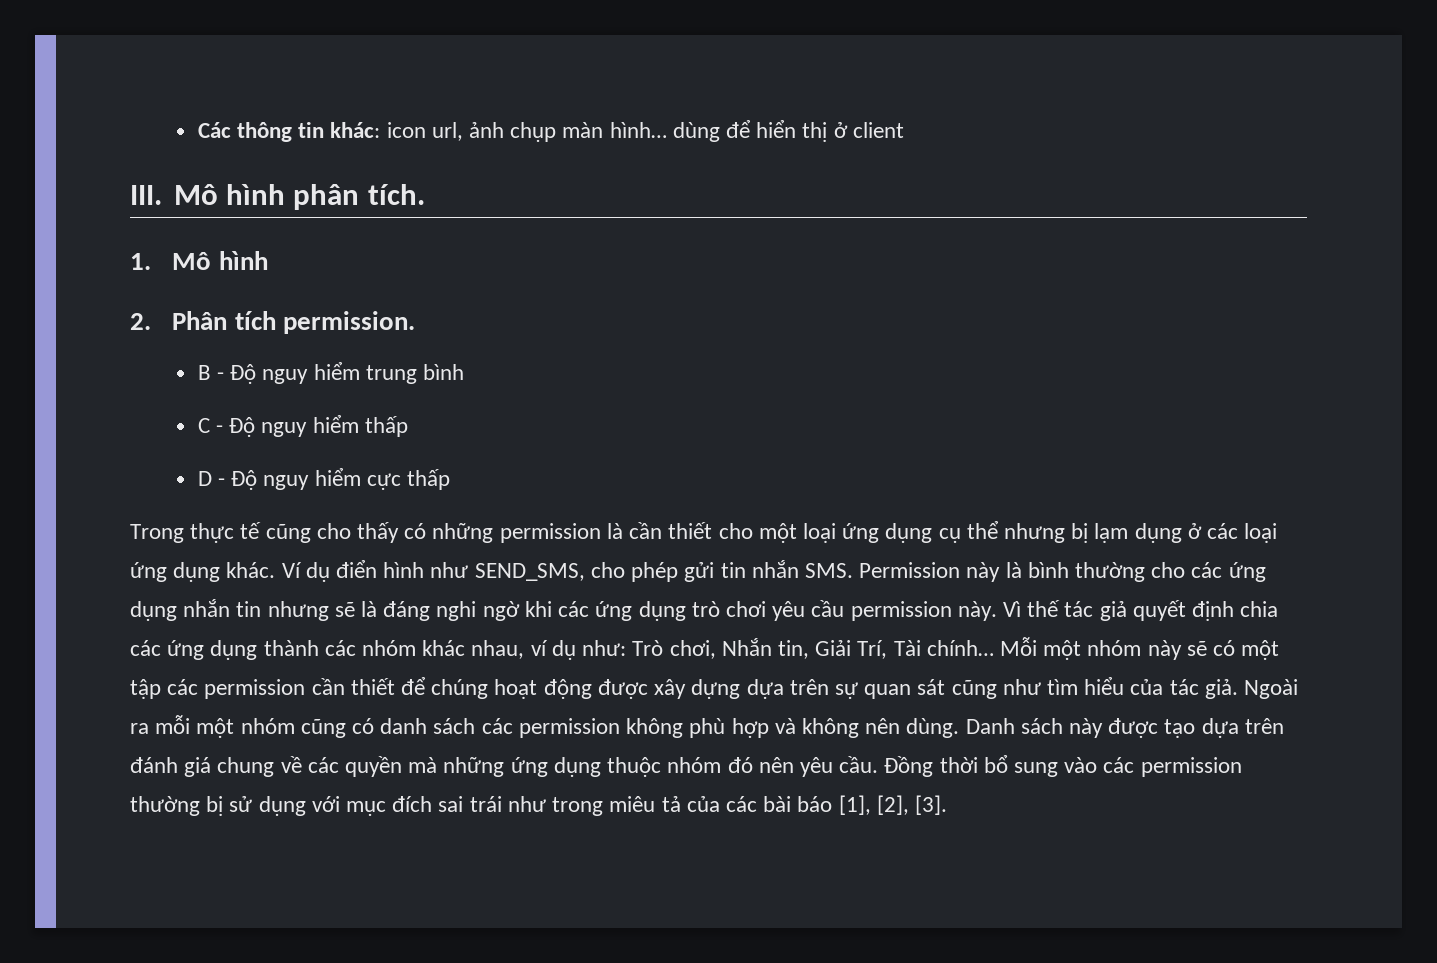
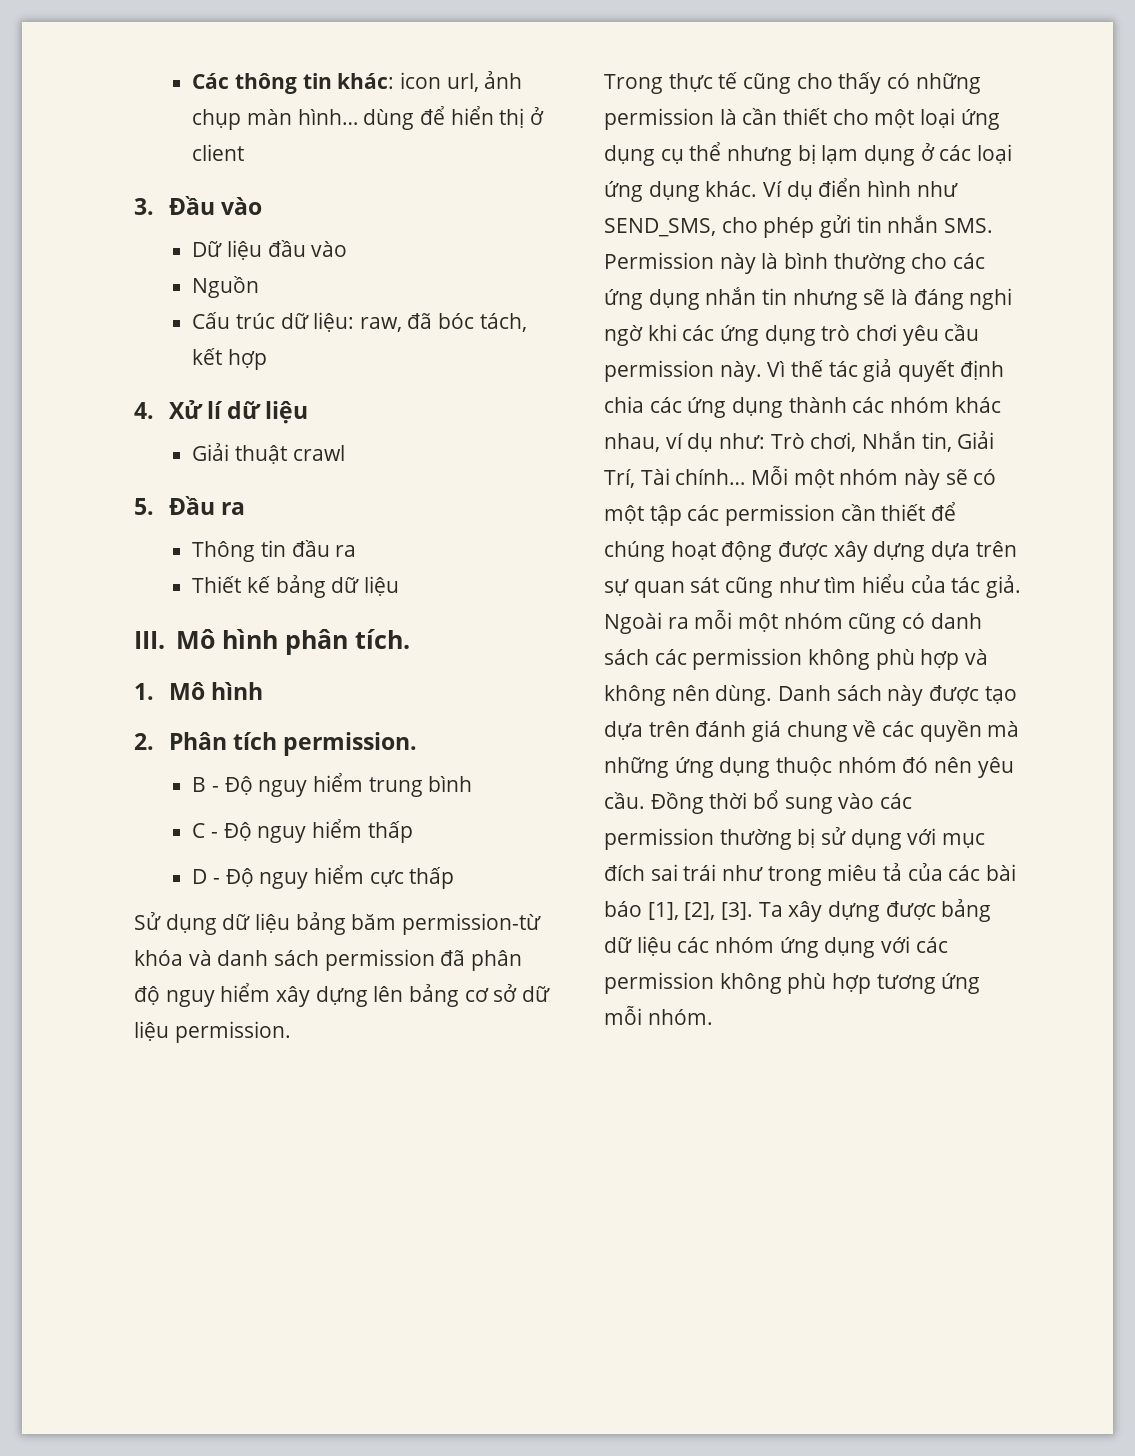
(904, 130) none -> [134,196,263,215] [192,240,348,260] [192,276,260,298] [192,312,527,332] [192,348,267,370] [134,400,309,424] [192,443,345,464] [134,496,246,515] [192,540,357,562] [192,575,399,598] // 3. Đầu vào // Dữ liệu đầu vào // Nguồn // Cấu trúc dữ liệu: raw, đã bóc tách, kết hợp // 4. Xử lí dữ liệu // Giải thuật crawl // 5. Đầu ra // Thông tin đầu ra // Thiết kế bảng dữ liệu
(450, 479) none -> [134,912,542,935] [134,949,523,971] [134,983,551,1007] [134,1021,291,1043] // Sử dụng dữ liệu bảng băm permission-từ khóa và danh sách permission đã phân độ nguy hiểm xây dựng lên bảng cơ sở dữ liệu permission.
(947, 805) none -> [758,899,992,922] [604,936,948,958] [604,972,981,994] [604,1006,713,1025] Ta xây dựng được bảng dữ liệu các nhóm ứng dụng với các permission không phù hợp tương ứng mỗi nhóm.

